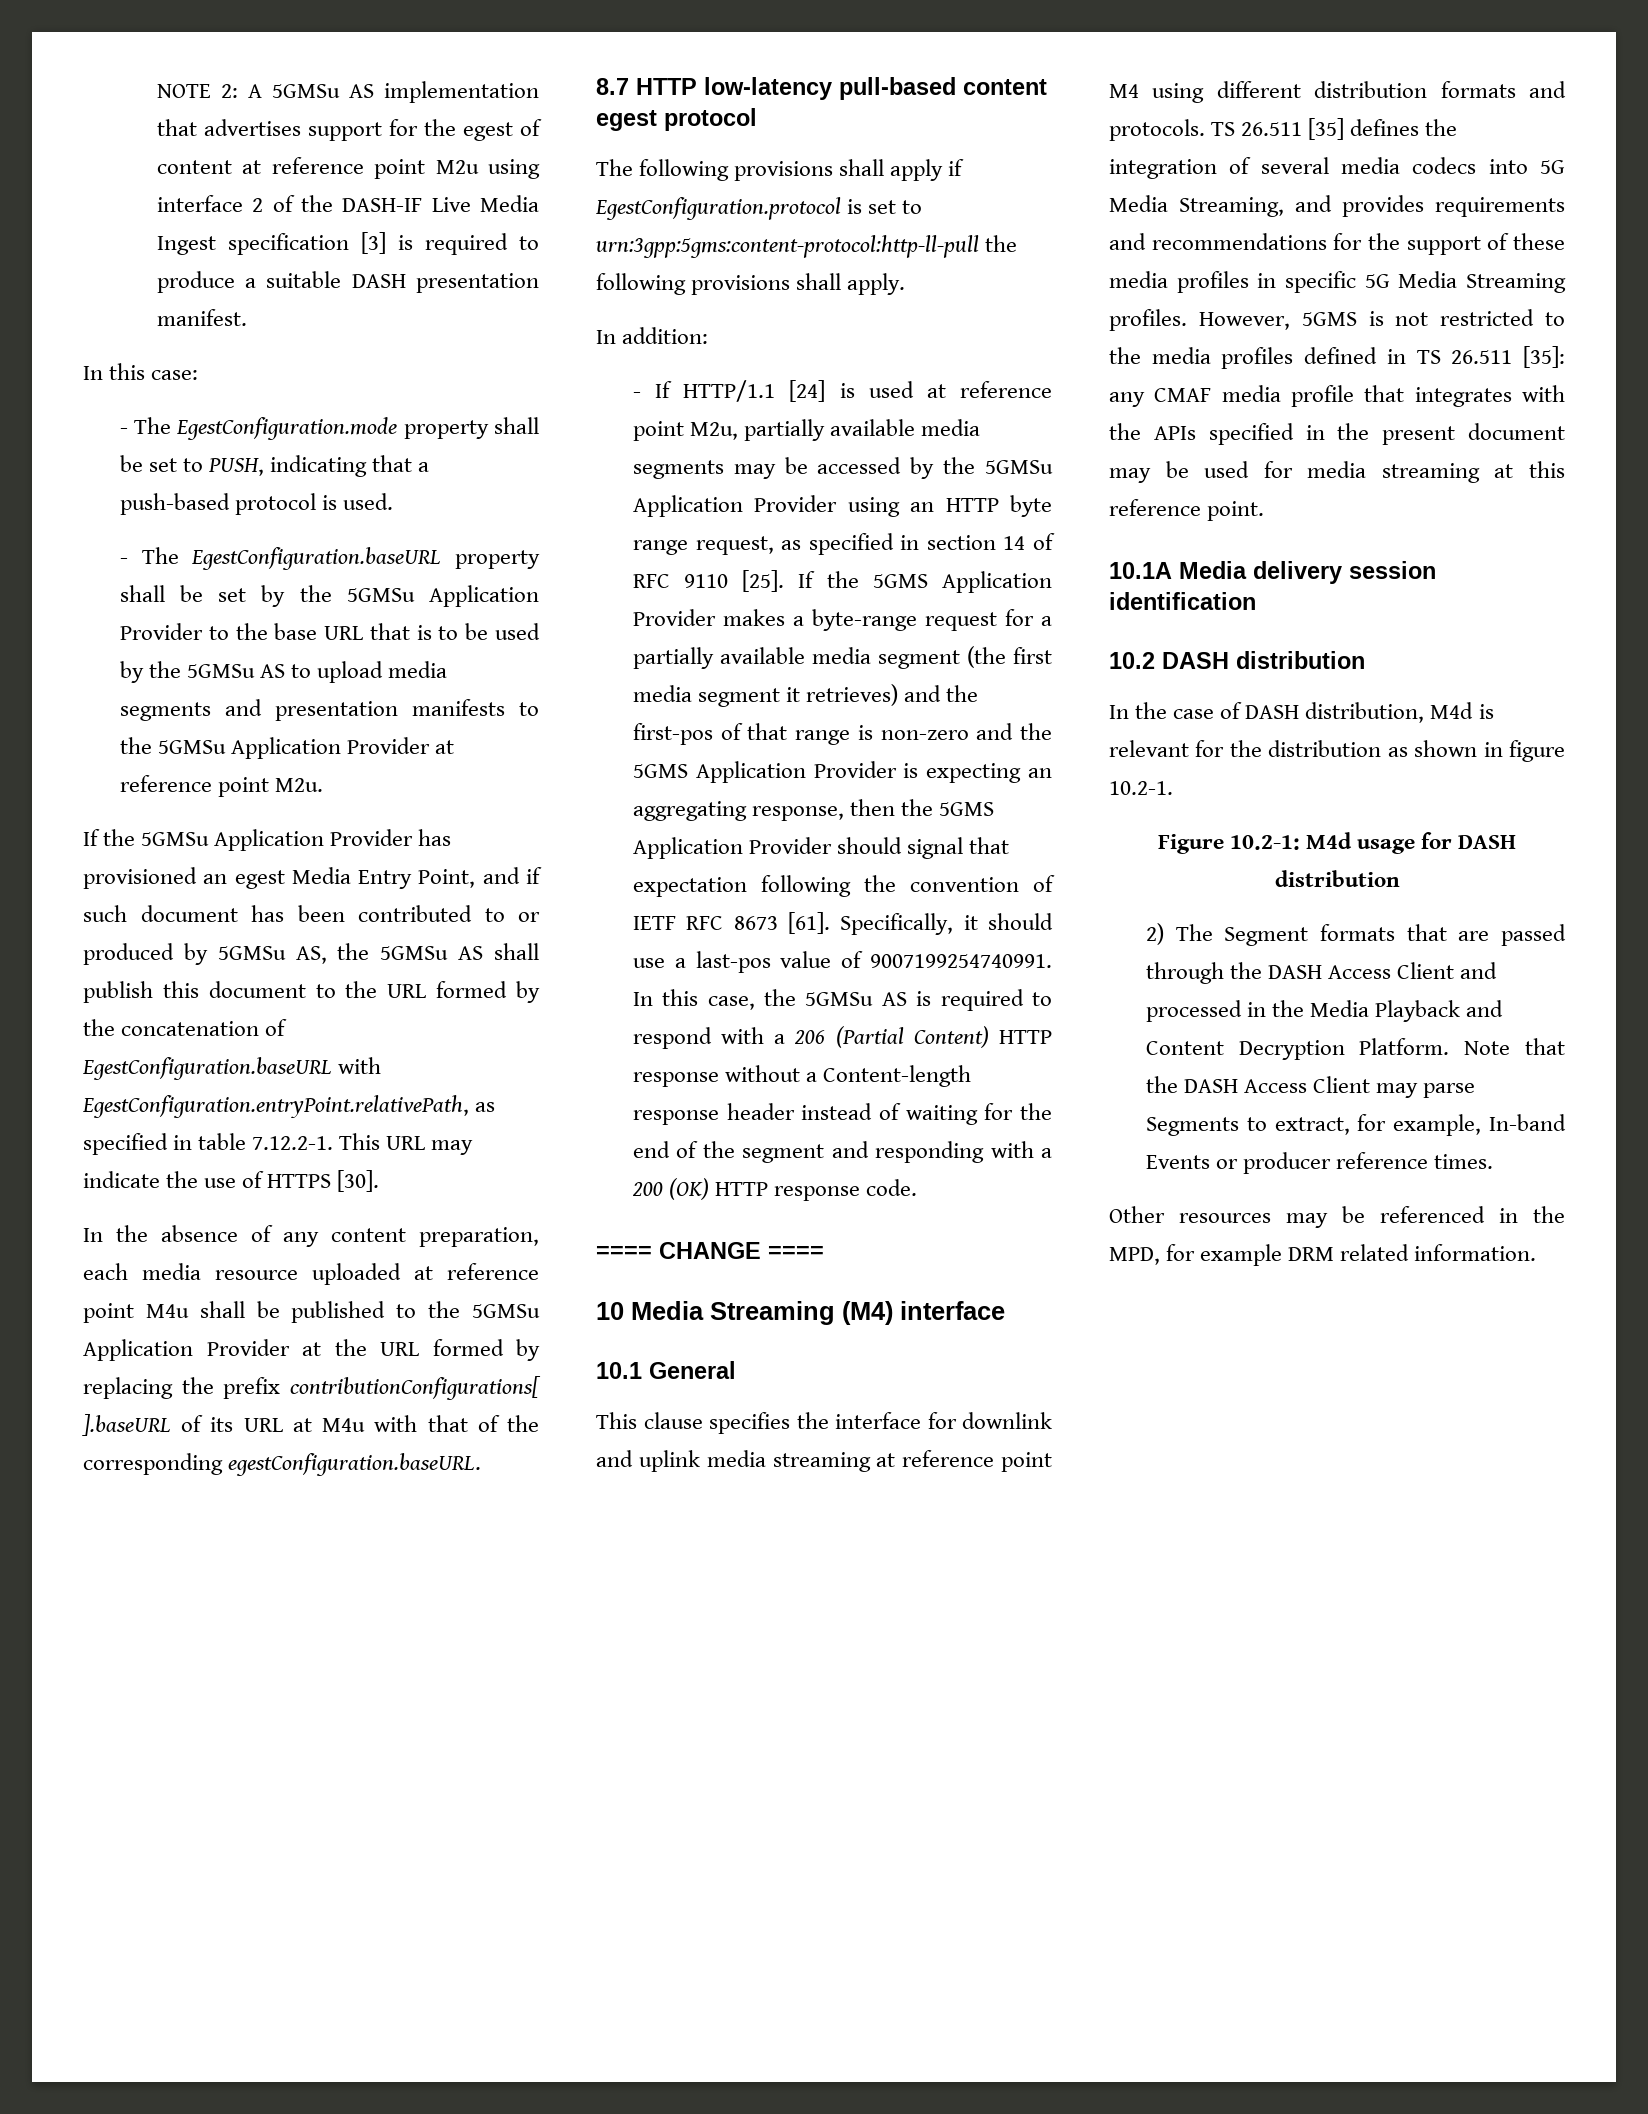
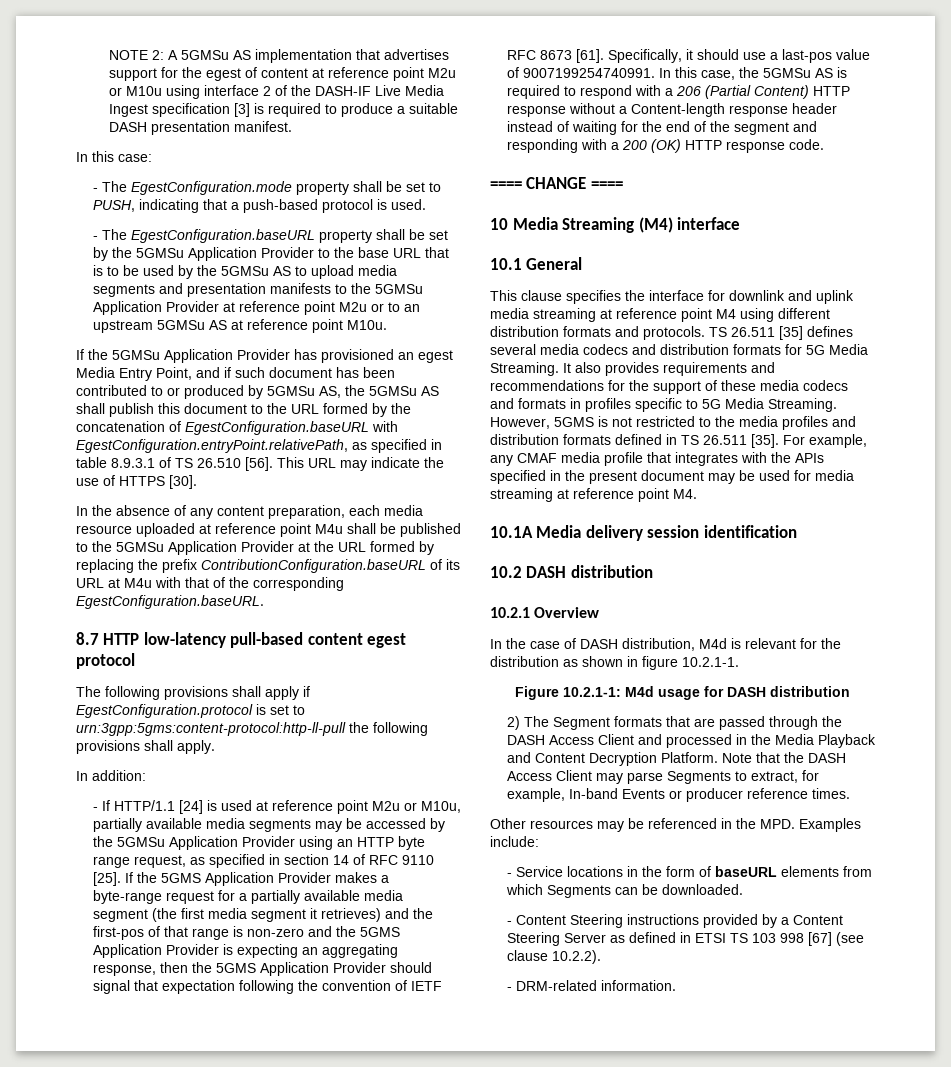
(479, 167) none -> [109,86,163,96] or M10u
[275,778,324,792] M2u. -> [338,302,420,312] [92,319,387,333] M2u or to an upstream 5GMSu AS at reference point M10u.
[252,1136,334,1150] 7.12.2-1. -> [111,457,273,471] 8.9.3.1 of TS 26.510 [56].
[290,1376,541,1400] [82,1414,171,1436] contributionConfigurations[ ].baseURL -> [201,559,426,573] ContributionConfiguration.baseURL
[228,1453,482,1476] egestConfiguration.baseURL. -> [76,595,264,609] EgestConfiguration.baseURL.
[690,422,739,440] M2u, -> [371,801,461,813] M2u or M10u,
[1425,119,1458,136] [1109,157,1565,179] [1109,195,1332,217] the integration of several media codecs into 5G Media Streaming, and -> [490,344,868,355] [490,362,601,376] several media codecs and distribution formats for 5G Media Streaming. It also
[1176,271,1566,293] [1109,309,1187,331] profiles in specific 5G Media Streaming profiles. -> [803,380,848,391] [490,398,837,412] codecs and formats in profiles specific to 5G Media Streaming.
(1294, 358) none -> [832,416,856,427] [490,434,611,445] and distribution formats
[1523,346,1565,368] [35]: -> [751,434,867,448] [35]. For example,
[1529,461,1565,478] [1109,499,1265,521] this reference point. -> [573,488,697,502] reference point M4.
(1365, 660) none -> [490,607,600,618] // 10.2.1 Overview
[1109,781,1173,795] 10.2-1. -> [682,657,739,667] 10.2.1-1.
[1229,835,1300,850] 10.2-1: -> [563,687,621,697] 10.2.1-1:
[1109,1244,1410,1266] MPD, for example DRM related -> [760,818,861,832] [490,836,539,847] [506,866,872,877] [505,884,743,898] [506,914,843,928] [506,932,864,946] [506,950,601,964] [506,980,597,991] MPD. Examples include: // - Service locations in the form of baseURL elements from which Segments can be downloaded. // - Content Steering instructions provided by a Content Steering Server as defined in ETSI TS 103 998 [67] (see clause 10.2.2). // - DRM-related

